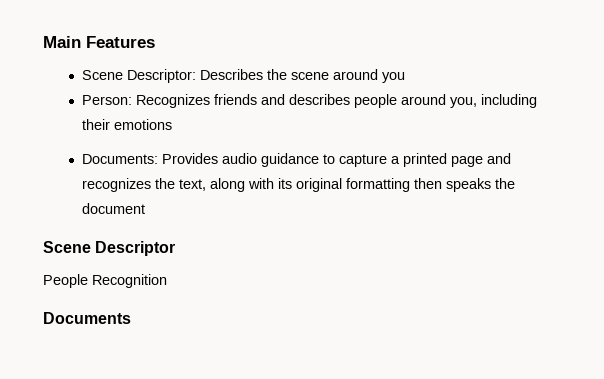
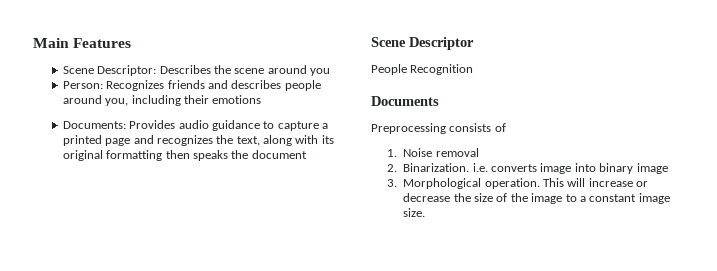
(131, 318) none -> [371,123,506,134] [387,148,479,157] [387,163,668,174] [387,178,649,189] [403,193,670,204] [403,208,426,217] // Preprocessing consists of // 1. Noise removal // 2. Binarization. i.e. converts image into binary image // 3. Morphological operation. This will increase or decrease the size of the image to a constant image size.

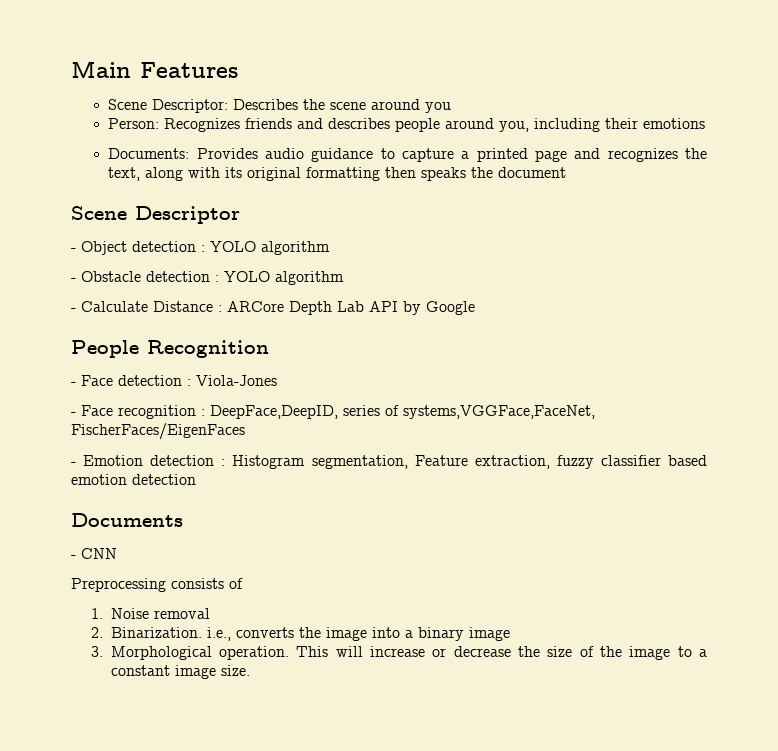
[371,64,474,75] People Recognition -> [71,241,330,255] [71,271,344,285] [71,301,475,315] [71,340,269,358] [71,375,277,386] [71,405,595,419] [71,423,245,440] [71,455,708,469] [71,474,196,485] - Object detection : YOLO algorithm // - Obstacle detection : YOLO algorithm // - Calculate Distance : ARCore Depth Lab API by Google // People Recognition // - Face detection : Viola-Jones // - Face recognition : DeepFace,DeepID, series of systems,VGGFace,FaceNet, FischerFaces/EigenFaces // - Emotion detection : Histogram segmentation, Feature extraction, fuzzy classifier based emotion detection
(439, 101) none -> [71,548,117,559] // - CNN
[472,163,538,172] i.e. converts -> [206,627,321,641] i.e., converts the
(596, 167) none -> [404,630,413,638] a

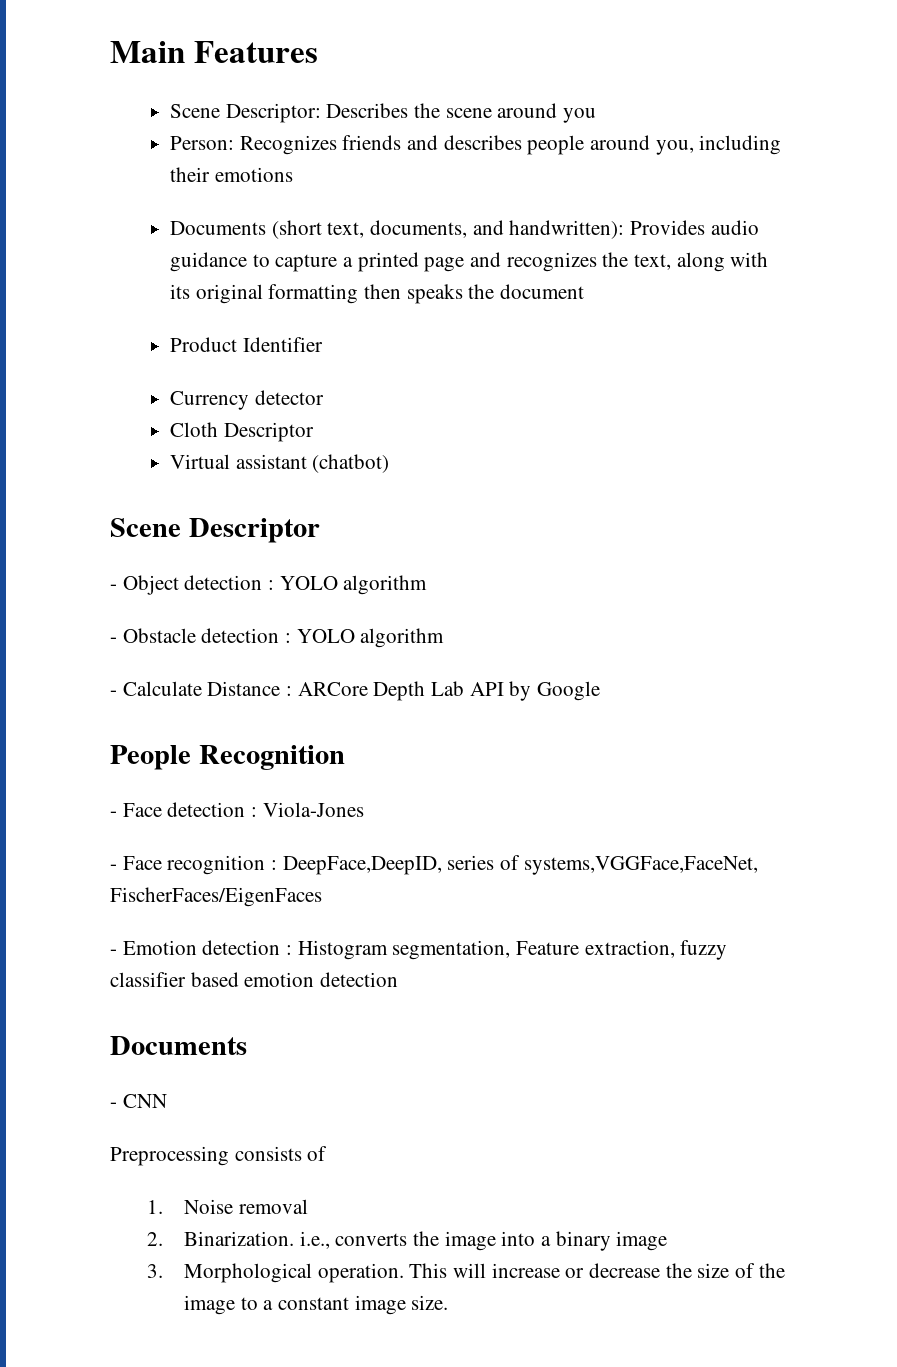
[108,148,190,159] Documents: -> [170,220,625,239] Documents (short text, documents, and handwritten):
(567, 172) none -> [170,337,323,352] [170,390,324,410] [170,422,314,442] [170,454,390,473] // Product Identifier // Currency detector // Cloth Descriptor // Virtual assistant (chatbot)

